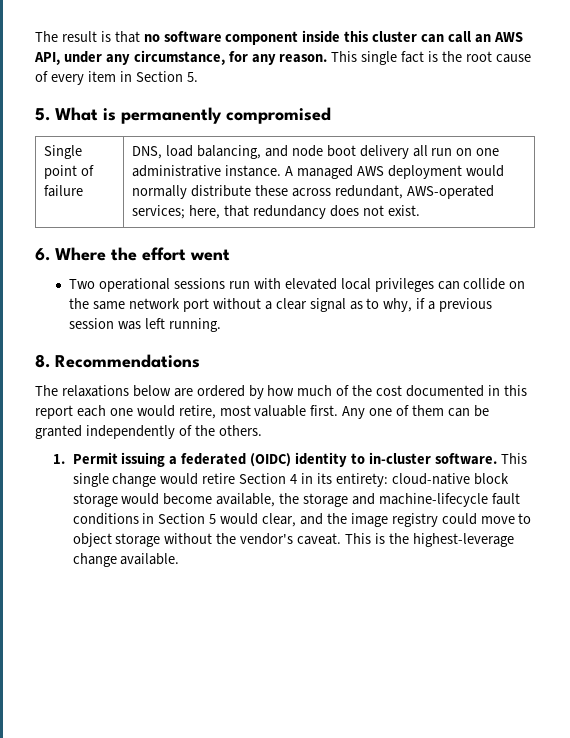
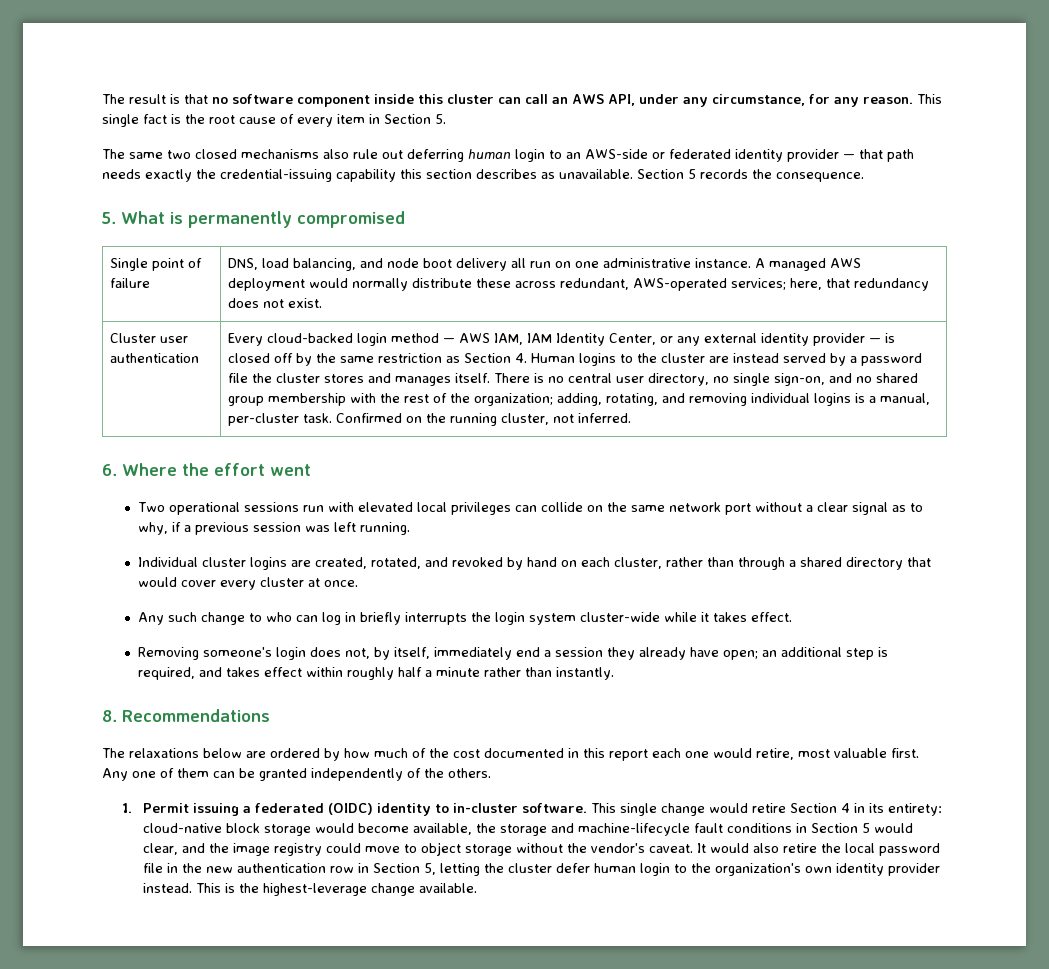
(198, 77) none -> [102,149,914,162] [102,169,864,182] // The same two closed mechanisms also rule out deferring human login to an AWS-side or federated identity provider — that path needs exactly the credential-issuing capability this section describes as unavailable. Section 5 records the consequence.
(420, 210) none -> [110,333,189,343] [110,353,200,363] [228,333,896,346] [228,353,923,366] [228,373,919,386] [228,393,931,406] [228,413,632,426] // Cluster user authentication | Every cloud-backed login method — AWS IAM, IAM Identity Center, or any external identity provider — is closed off by the same restriction as Section 4. Human logins to the cluster are instead served by a password file the cluster stores and manages itself. There is no central user directory, no single sign-on, and no shared group membership with the rest of the organization; adding, rotating, and removing individual logins is a manual, per-cluster task. Confirmed on the running cluster, not inferred.
(221, 325) none -> [138,557,932,570] [138,577,359,590] [138,612,793,625] [138,647,889,660] [138,667,615,680] // Individual cluster logins are created, rotated, and revoked by hand on each cluster, rather than through a shared directory that would cover every cluster at once. // Any such change to who can log in briefly interrupts the login system cluster-wide while it takes effect. // Removing someone's login does not, by itself, immediately end a session they already have open; an additional step is required, and takes effect within roughly half a minute rather than instantly.
(342, 539) none -> [696,843,940,856] [142,863,940,876] [142,883,192,893] It would also retire the local password file in the new authentication row in Section 5, letting the cluster defer human login to the organization's own identity provider instead.

